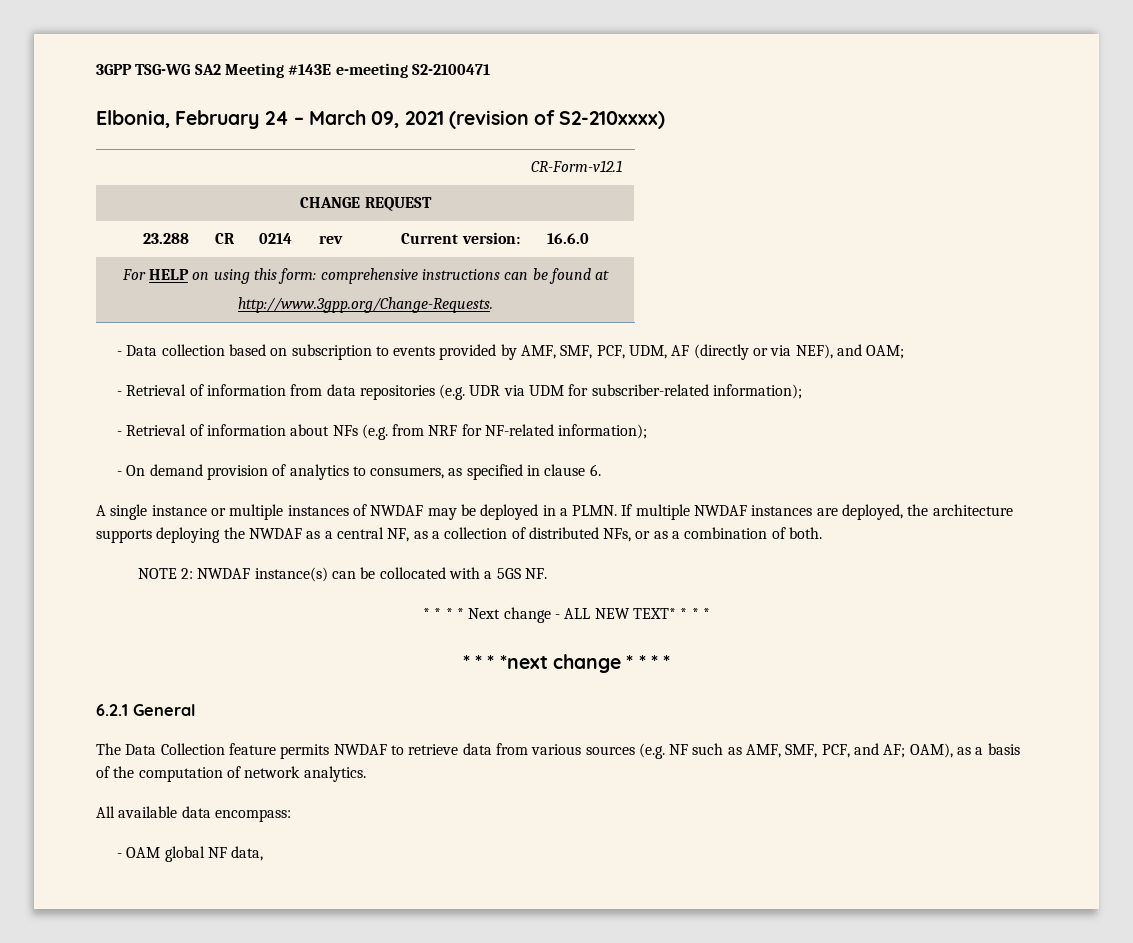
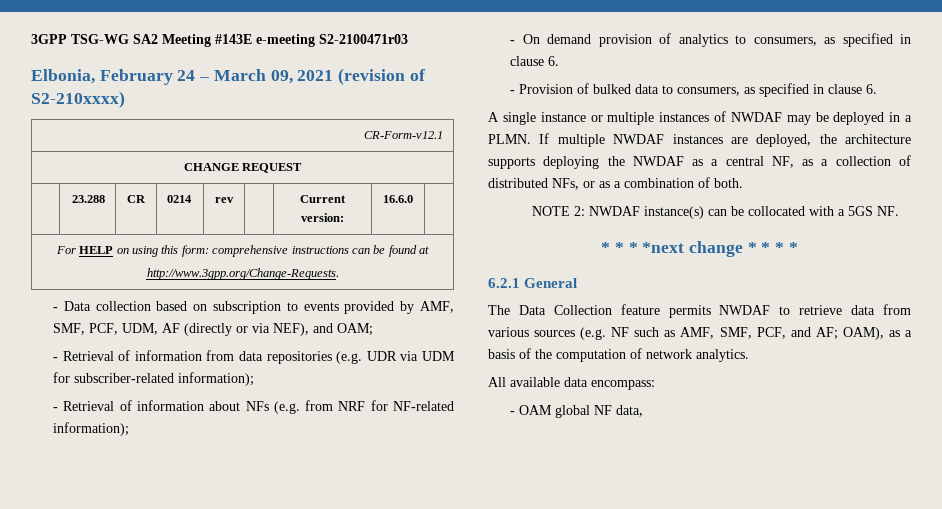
[411,64,490,75] S2-2100471 -> [319,34,408,44] S2-2100471r03
(601, 470) none -> [510,83,878,97] // - Provision of bulked data to consumers, as specified in clause 6.
[423,607,710,623] // * * * * Next change - ALL NEW TEXT* * * * -> (900, 211) none

